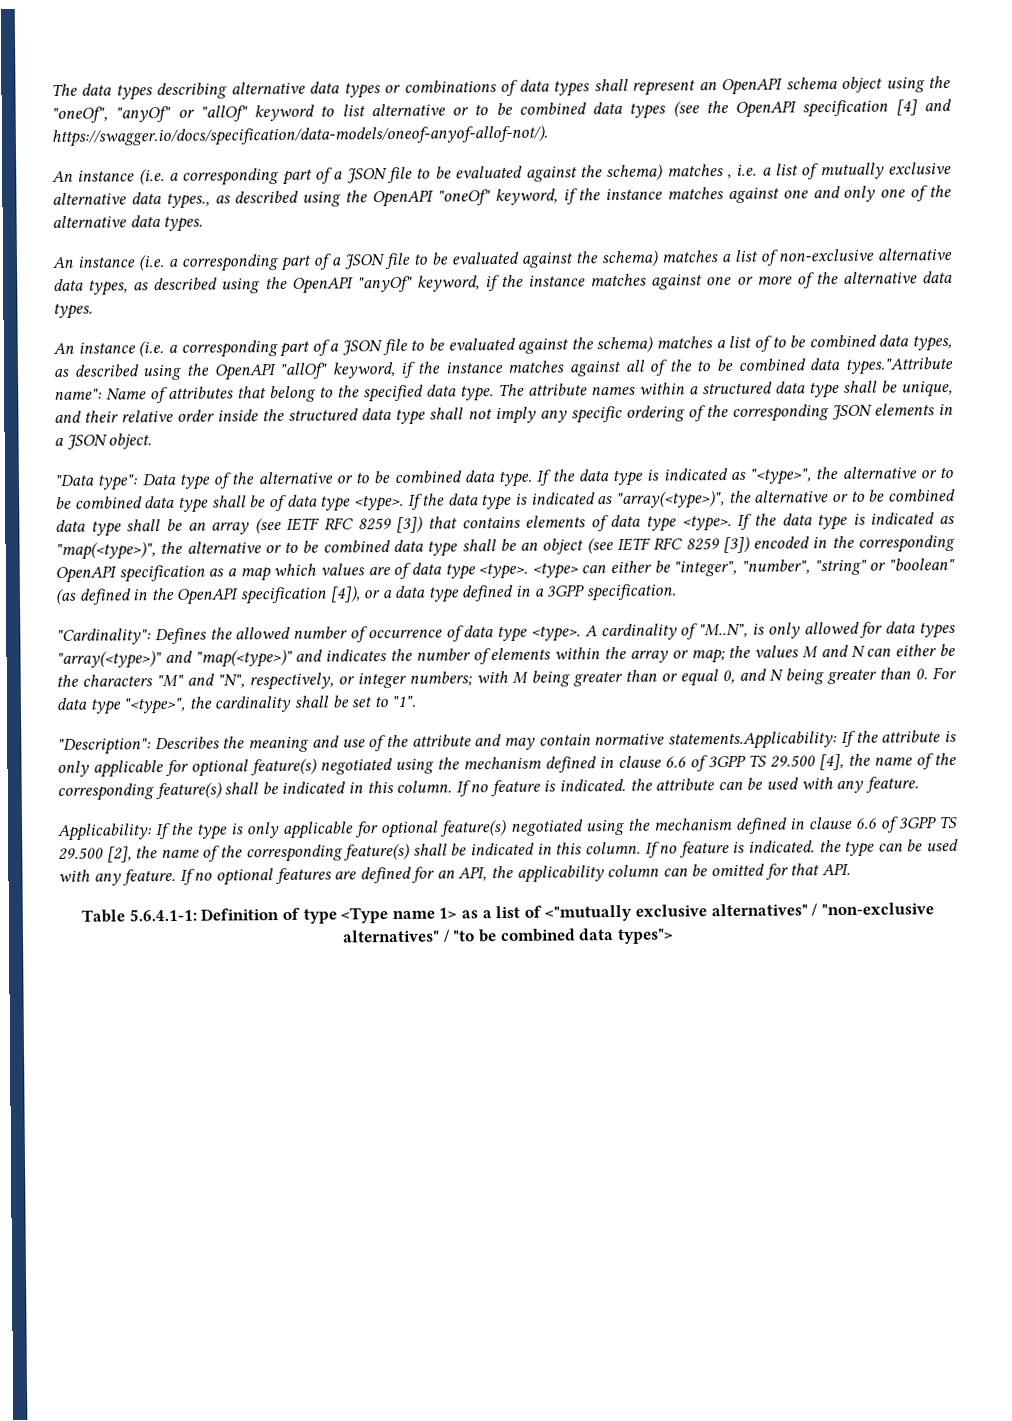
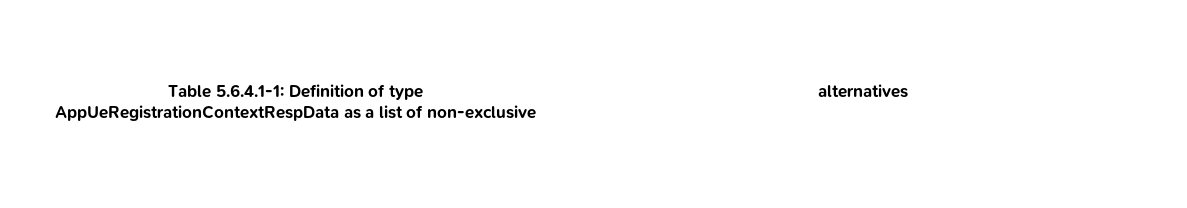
[51,76,952,101] [51,99,953,124] [51,124,548,148] [52,162,952,186] [52,185,953,210] [52,215,204,233] [52,248,953,272] [53,271,954,296] [53,302,93,320] [53,334,952,358] [53,356,955,381] [54,380,953,404] [54,403,953,425] [54,433,153,450] [54,466,953,491] [55,488,957,513] [55,512,955,537] [55,534,956,561] [55,558,955,584] [55,583,677,606] [56,621,956,645] [56,643,957,669] [56,666,957,691] [56,695,417,715] [57,730,958,755] [57,752,957,778] [57,776,919,801] [57,815,958,841] [58,838,959,863] [58,862,851,886] The data types describing alternative data types or combinations of data types shall represent an OpenAPI schema object using the "oneOf", "anyOf" or "allOf" keyword to list alternative or to be combined data types (see the OpenAPI specification [4] and https://swagger.io/docs/specification/data-models/oneof-anyof-allof-not/). // An instance (i.e. a corresponding part of a JSON file to be evaluated against the schema) matches , i.e. a list of mutually exclusive alternative data types., as described using the OpenAPI "oneOf" keyword, if the instance matches against one and only one of the alternative data types. // An instance (i.e. a corresponding part of a JSON file to be evaluated against the schema) matches a list of non-exclusive alternative data types, as described using the OpenAPI "anyOf" keyword, if the instance matches against one or more of the alternative data types. // An instance (i.e. a corresponding part of a JSON file to be evaluated against the schema) matches a list of to be combined data types, as described using the OpenAPI "allOf" keyword, if the instance matches against all of the to be combined data types."Attribute name": Name of attributes that belong to the specified data type. The attribute names within a structured data type shall be unique, and their relative order inside the structured data type shall not imply any specific ordering of the corresponding JSON elements in a JSON object. // "Data type": Data type of the alternative or to be combined data type. If the data type is indicated as "<type>", the alternative or to be combined data type shall be of data type <type>. If the data type is indicated as "array(<type>)", the alternative or to be combined data type shall be an array (see IETF RFC 8259 [3]) that contains elements of data type <type>. If the data type is indicated as "map(<type>)", the alternative or to be combined data type shall be an object (see IETF RFC 8259 [3]) encoded in the corresponding OpenAPI specification as a map which values are of data type <type>. <type> can either be "integer", "number", "string" or "boolean" (as defined in the OpenAPI specification [4]), or a data type defined in a 3GPP specification. // "Cardinality": Defines the allowed number of occurrence of data type <type>. A cardinality of "M..N", is only allowed for data types "array(<type>)" and "map(<type>)" and indicates the number of elements within the array or map; the values M and N can either be the characters "M" and "N", respectively, or integer numbers; with M being greater than or equal 0, and N being greater than 0. For data type "<type>", the cardinality shall be set to "1". // "Description": Describes the meaning and use of the attribute and may contain normative statements.Applicability: If the attribute is only applicable for optional feature(s) negotiated using the mechanism defined in clause 6.6 of 3GPP TS 29.500 [4], the name of the corresponding feature(s) shall be indicated in this column. If no feature is indicated. the attribute can be used with any feature. // Applicability: If the type is only applicable for optional feature(s) negotiated using the mechanism defined in clause 6.6 of 3GPP TS 29.500 [2], the name of the corresponding feature(s) shall be indicated in this column. If no feature is indicated. the type can be used with any feature. If no optional features are defined for an API, the applicability column can be omitted for that API. // -> (168, 91) none
[340,907,458,924] <Type name 1> -> [55,105,340,121] AppUeRegistrationContextRespData
[544,902,934,922] [342,928,674,945] <"mutually exclusive alternatives" / "non-exclusive alternatives" / "to be combined data types"> -> [426,105,536,119] [817,84,908,98] non-exclusive alternatives

